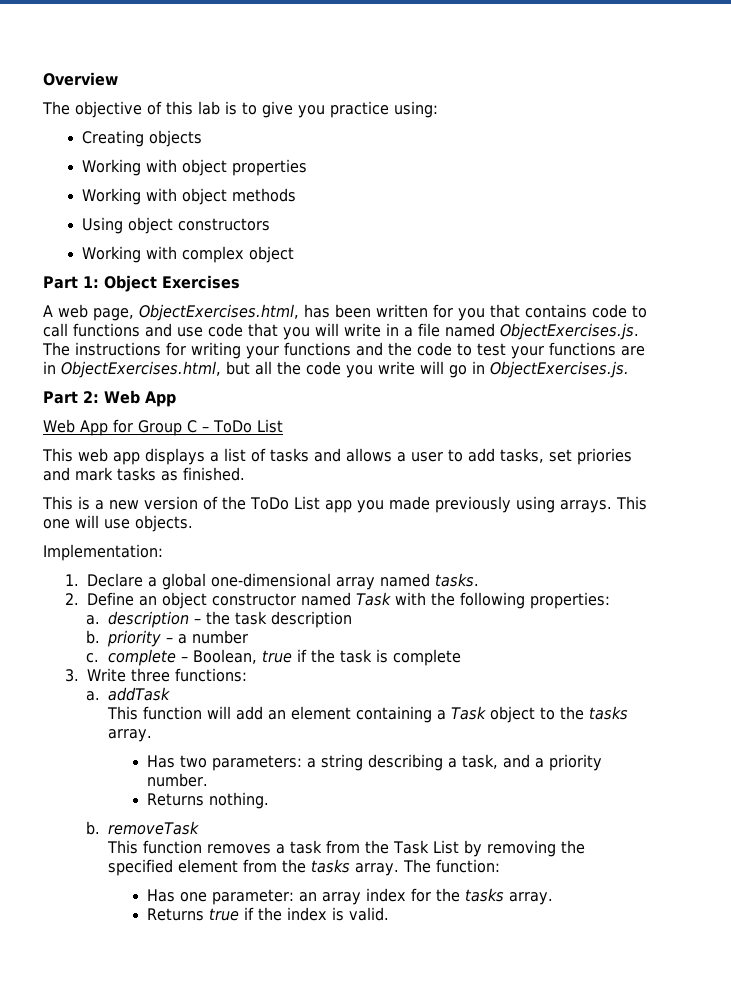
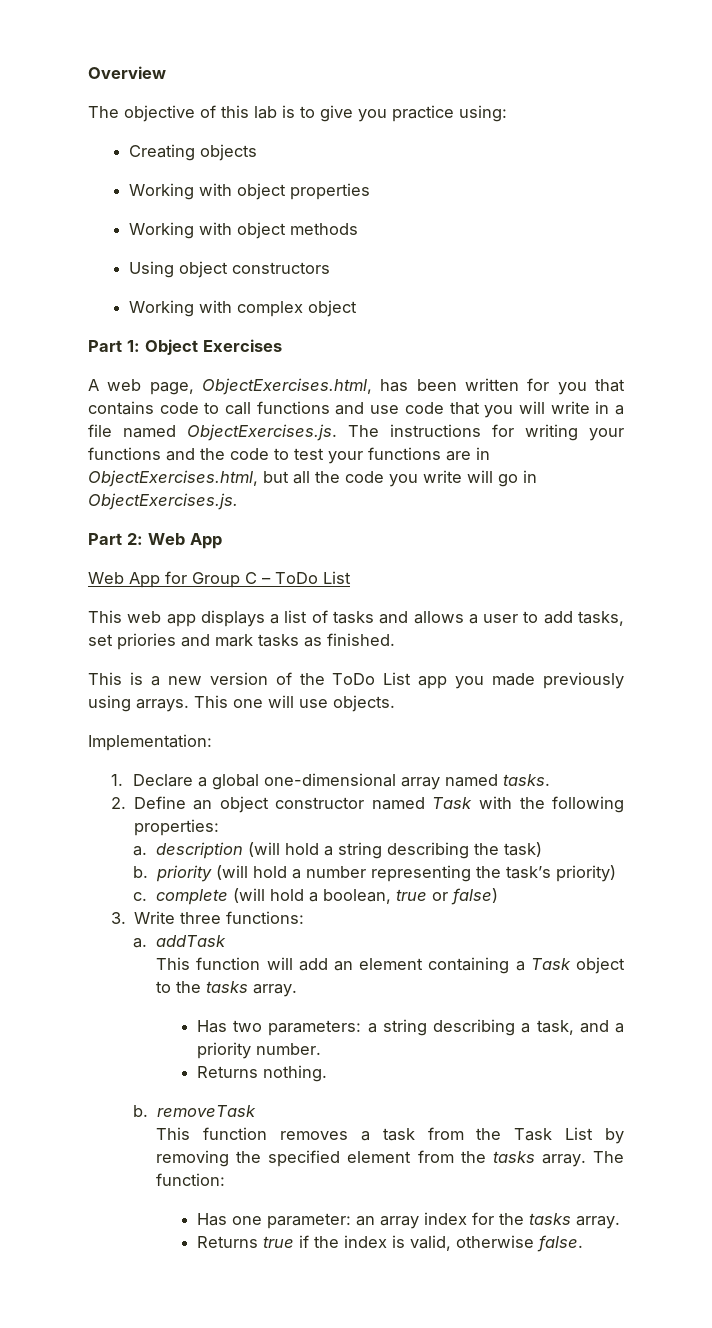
[194,611,353,628] – the task description -> [248,842,543,859] (will hold a string describing the task)
[166,638,174,643] – -> [215,865,287,880] (will hold
[86,649,461,666] // c. complete – Boolean, true if the task is complete -> [370,865,616,882] [133,888,499,905] representing the task’s priority) // c. complete (will hold a boolean, true or false)
[349,907,390,921] valid. -> [410,1235,584,1252] valid, otherwise false.

